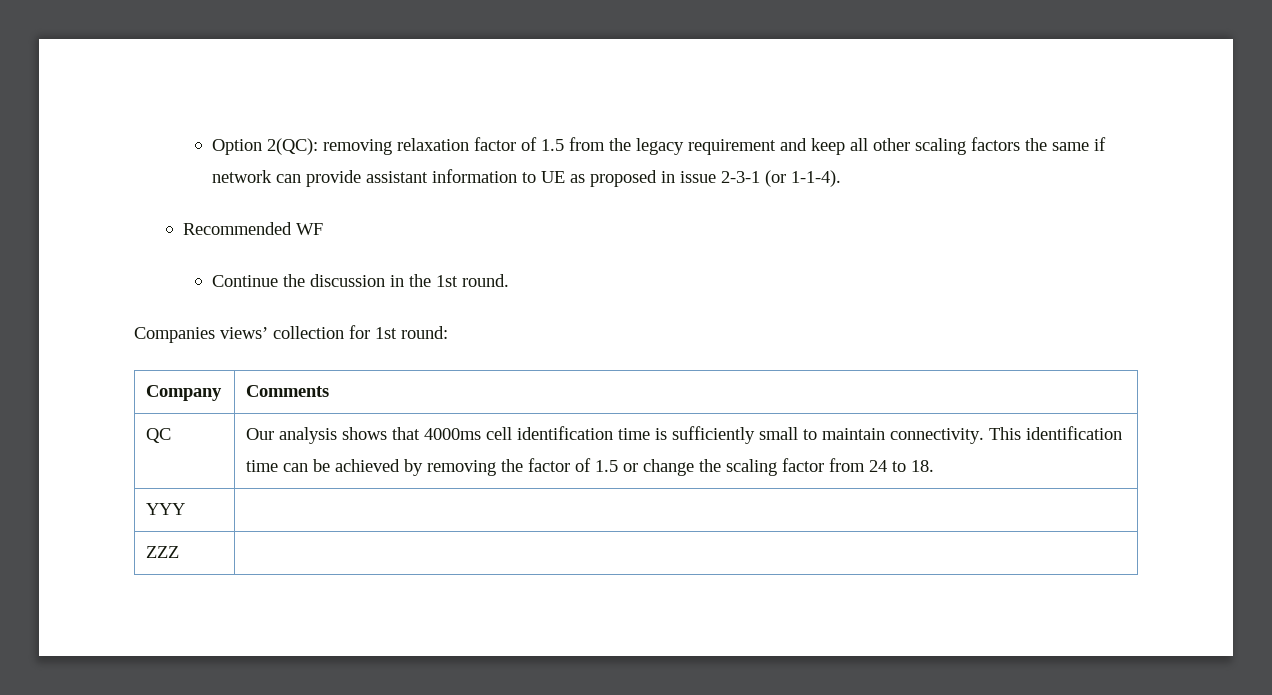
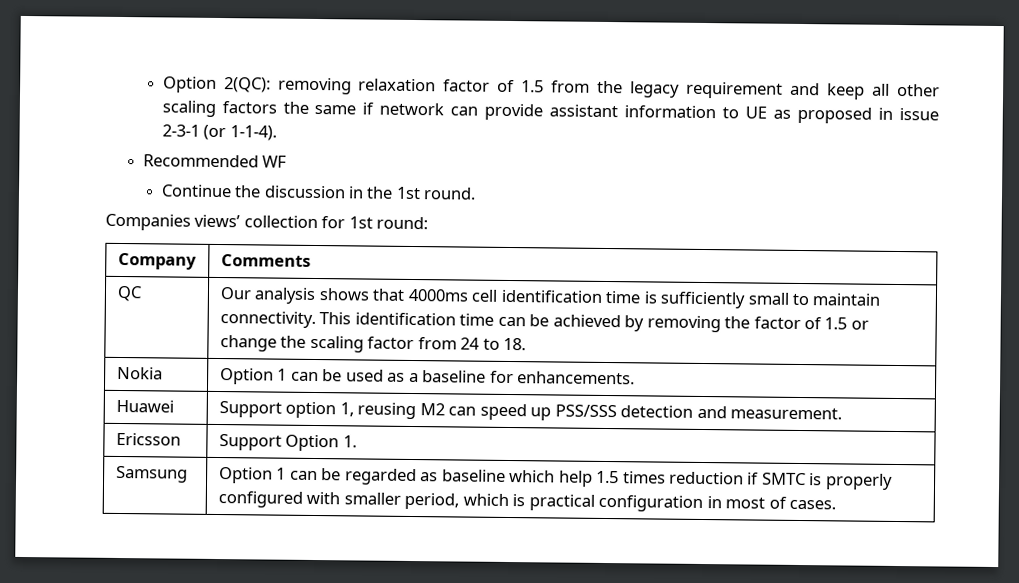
[146,503,186,515] [146,546,180,558] YYY | // ZZZ | -> [116,366,163,380] [219,368,636,385] [115,399,174,413] [218,401,842,421] [115,432,181,446] [218,434,357,452] [115,465,188,483] [218,467,893,490] [217,491,836,513] Nokia | Option 1 can be used as a baseline for enhancements. // Huawei | Support option 1, reusing M2 can speed up PSS/SSS detection and measurement. // Ericsson | Support Option 1. // Samsung | Option 1 can be regarded as baseline which help 1.5 times reduction if SMTC is properly configured with smaller period, which is practical configuration in most of cases.

